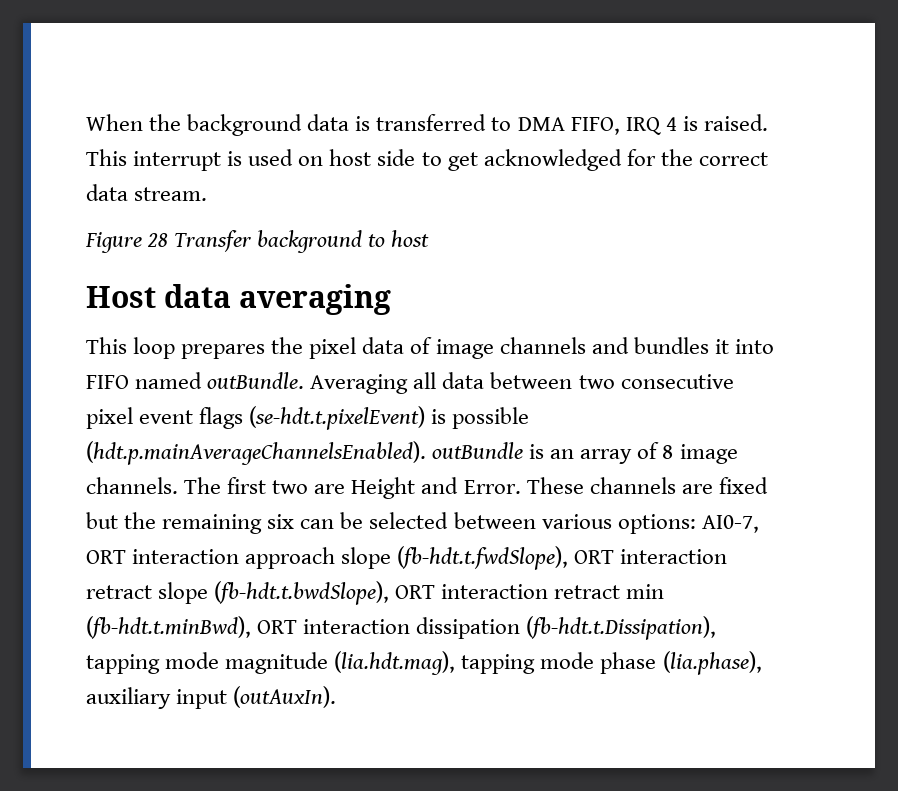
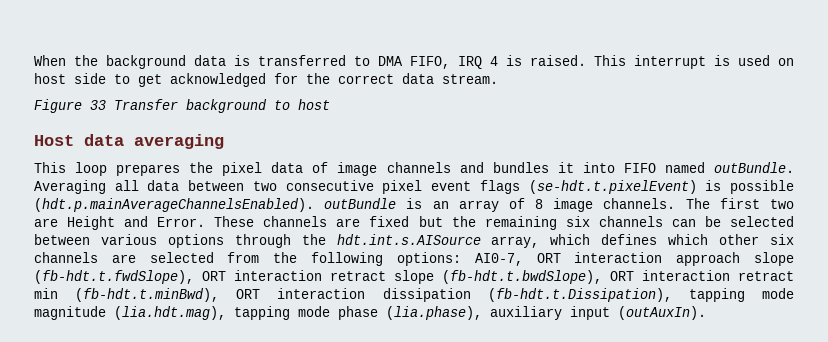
[147,233,169,247] 28 -> [90,100,106,110] 33
(295, 521) none -> [598,216,663,227] channels
(612, 521) none -> [167,234,794,248] [34,252,384,266] options through the hdt.int.s.AISource array, which defines which other six channels are selected from the following

